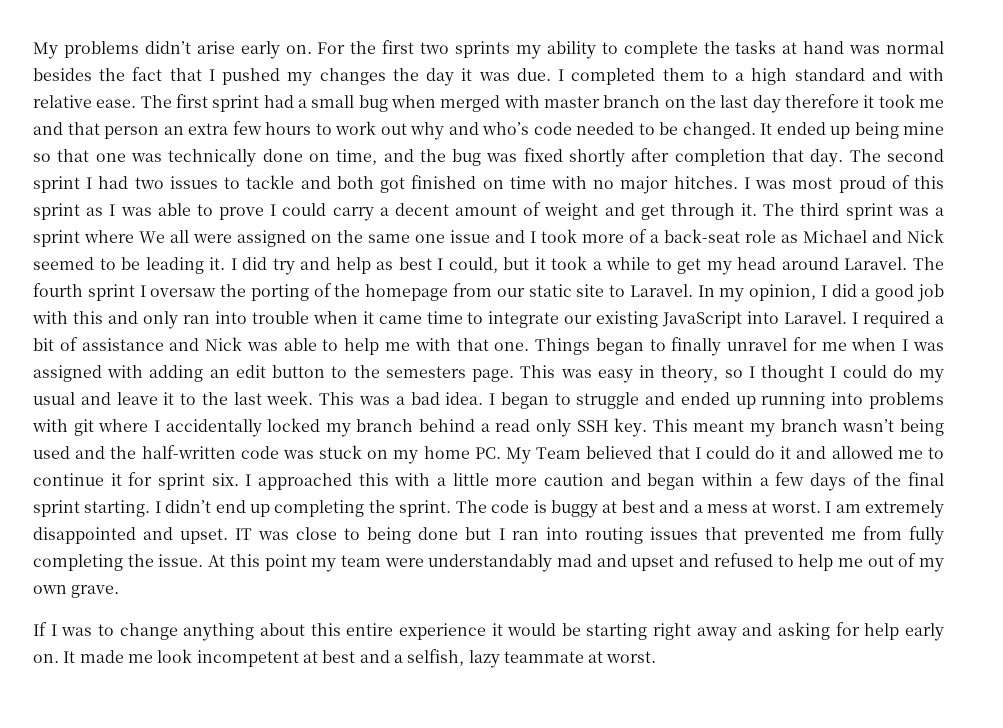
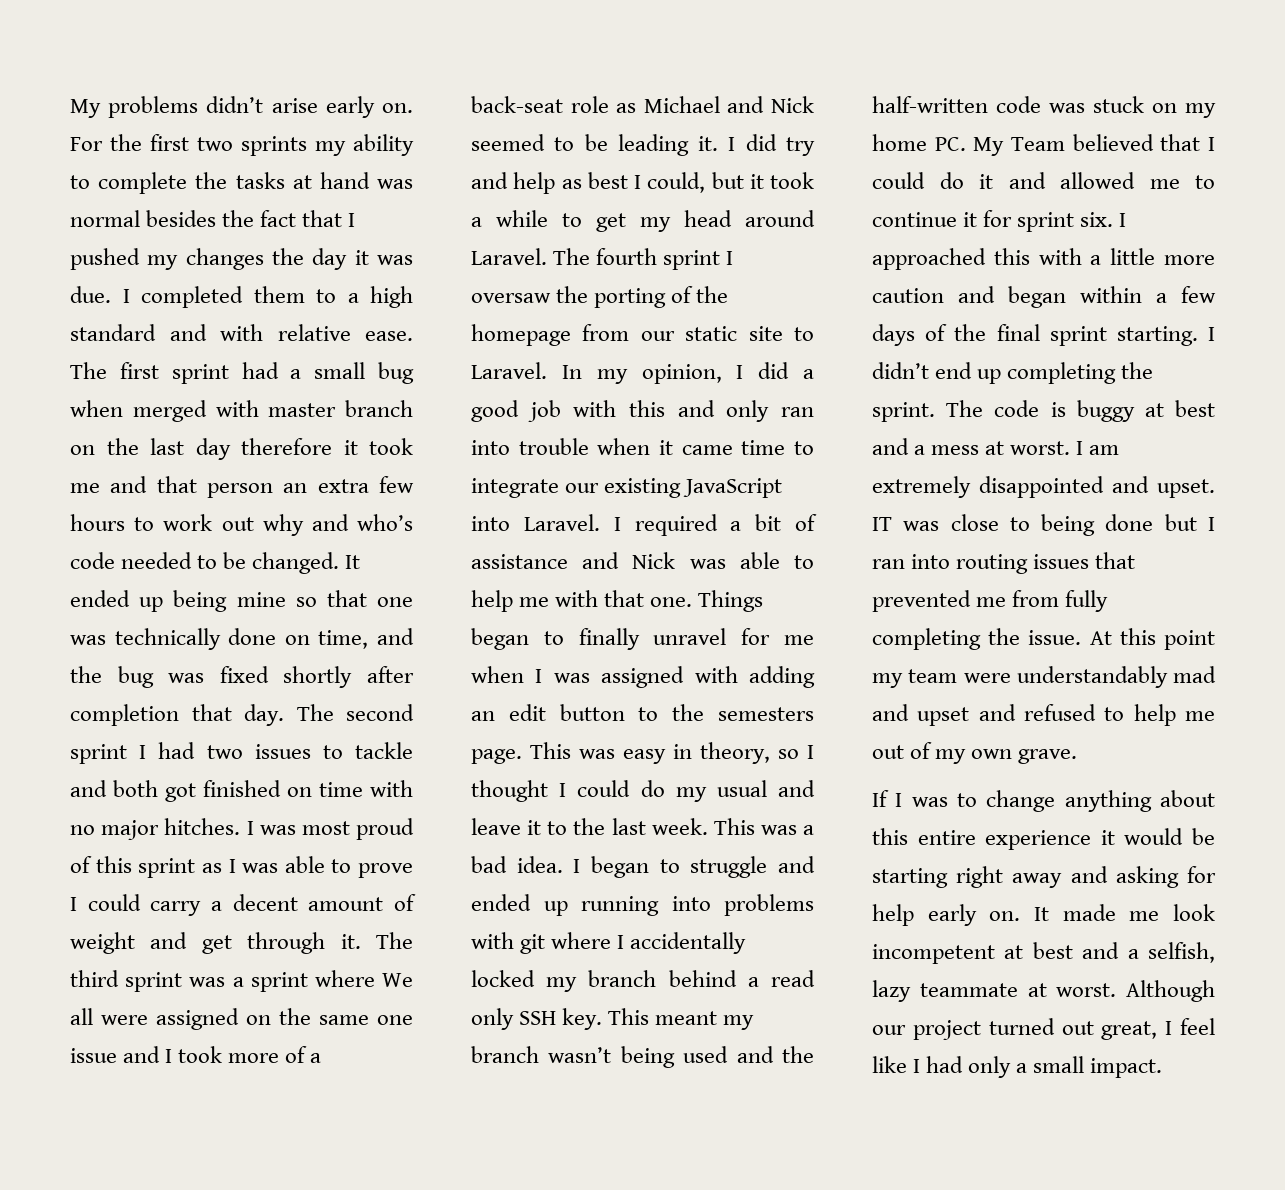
(657, 657) none -> [1126,980,1215,1002] [872,1018,1215,1040] [872,1056,1163,1078] Although our project turned out great, I feel like I had only a small impact.

